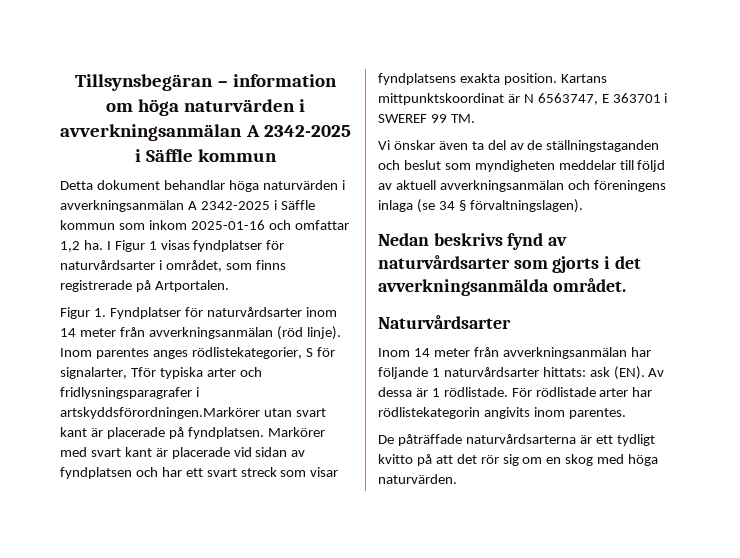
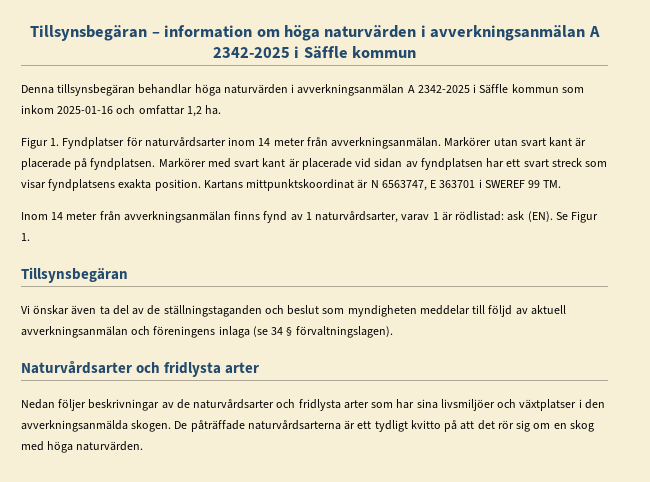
[60,180,160,190] Detta dokument -> [21,84,136,96] Denna tillsynsbegäran
[106,240,285,252] [60,260,286,272] [60,280,229,292] I Figur 1 visas fyndplatser för naturvårdsarter i området, som finns registrerade på Artportalen. -> (222, 110) none
[148,326,341,340] [60,347,335,359] [60,367,262,379] [60,387,199,399] [60,407,260,419] avverkningsanmälan (röd linje). Inom parentes anges rödlistekategorier, S för signalarter, Tför typiska arter och fridlysningsparagrafer i artskyddsförordningen.Markörer -> [331,137,492,149] avverkningsanmälan. Markörer
[135,467,158,477] och -> (483, 164) none
(475, 118) none -> [21,211,599,223] [21,233,30,241] [21,267,128,283] // Inom 14 meter från avverkningsanmälan finns fynd av 1 naturvårdsarter, varav 1 är rödlistad: ask (EN). Se Figur 1. // Tillsynsbegäran
[378,233,568,250] [378,255,641,273] [378,278,626,296] [378,315,511,329] [378,347,651,359] [378,366,665,380] [378,387,653,397] [378,407,626,419] Nedan beskrivs fynd av naturvårdsarter som gjorts i det avverkningsanmälda området. // Naturvårdsarter // Inom 14 meter från avverkningsanmälan har följande 1 naturvårdsarter hittats: ask (EN). Av dessa är 1 rödlistade. För rödlistade arter har rödlistekategorin angivits inom parentes. // -> [21,361,260,377] [21,399,605,411] [21,420,172,432] Naturvårdsarter och fridlysta arter // Nedan följer beskrivningar av de naturvårdsarter och fridlysta arter som har sina livsmiljöer och växtplatser i den avverkningsanmälda skogen.

